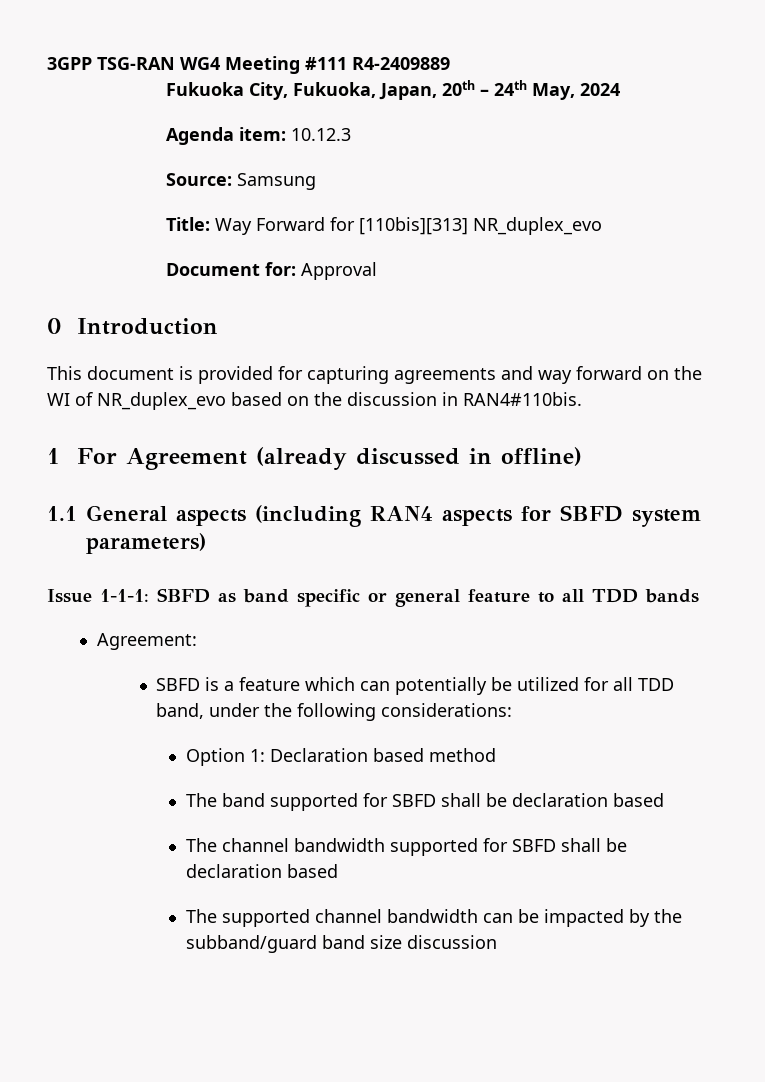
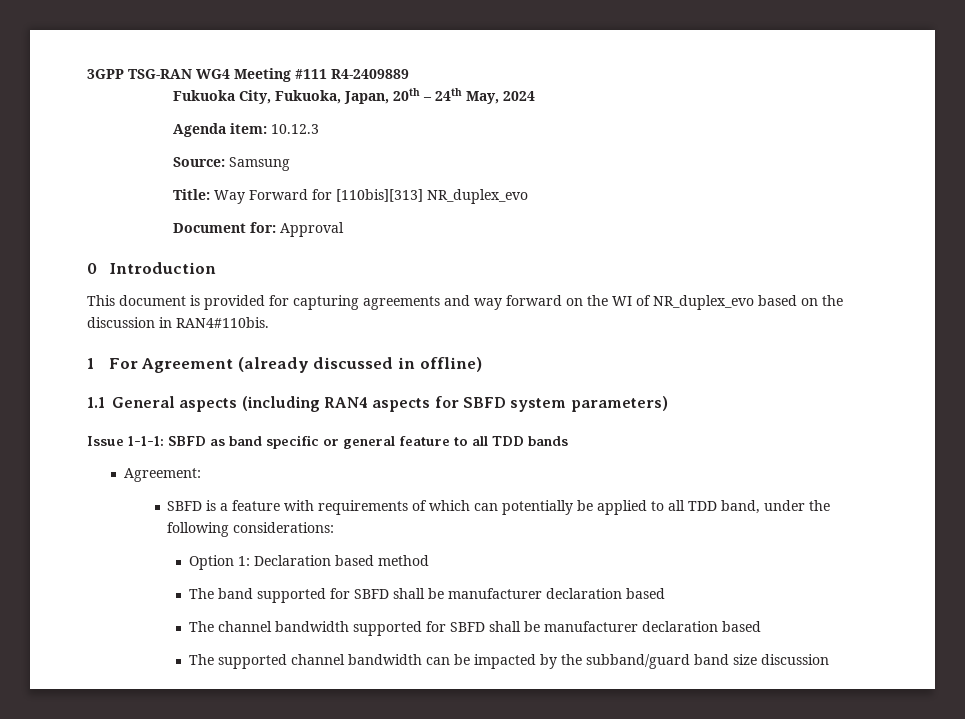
(300, 684) none -> [284,500,428,515] with requirements of
[516,677,609,691] utilized for -> [597,500,665,515] applied to
(507, 800) none -> [447,588,542,599] manufacturer
(627, 845) none -> [543,621,638,632] manufacturer

